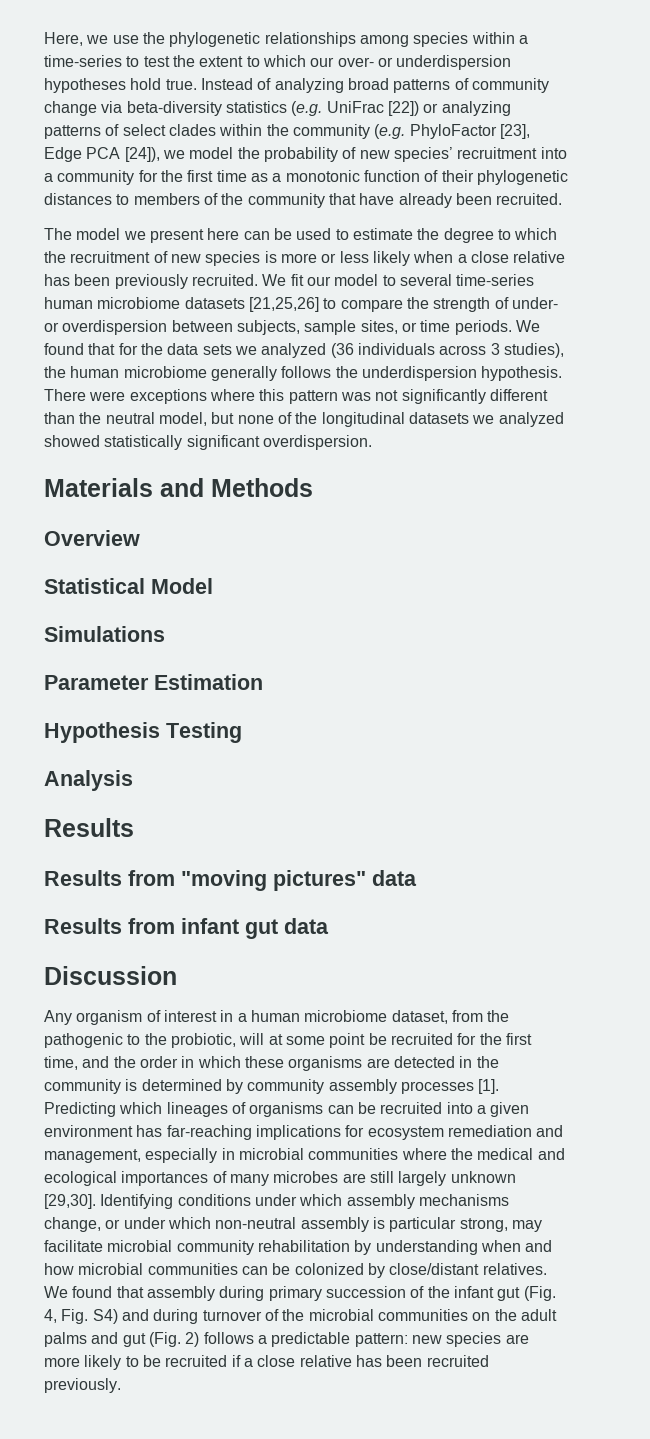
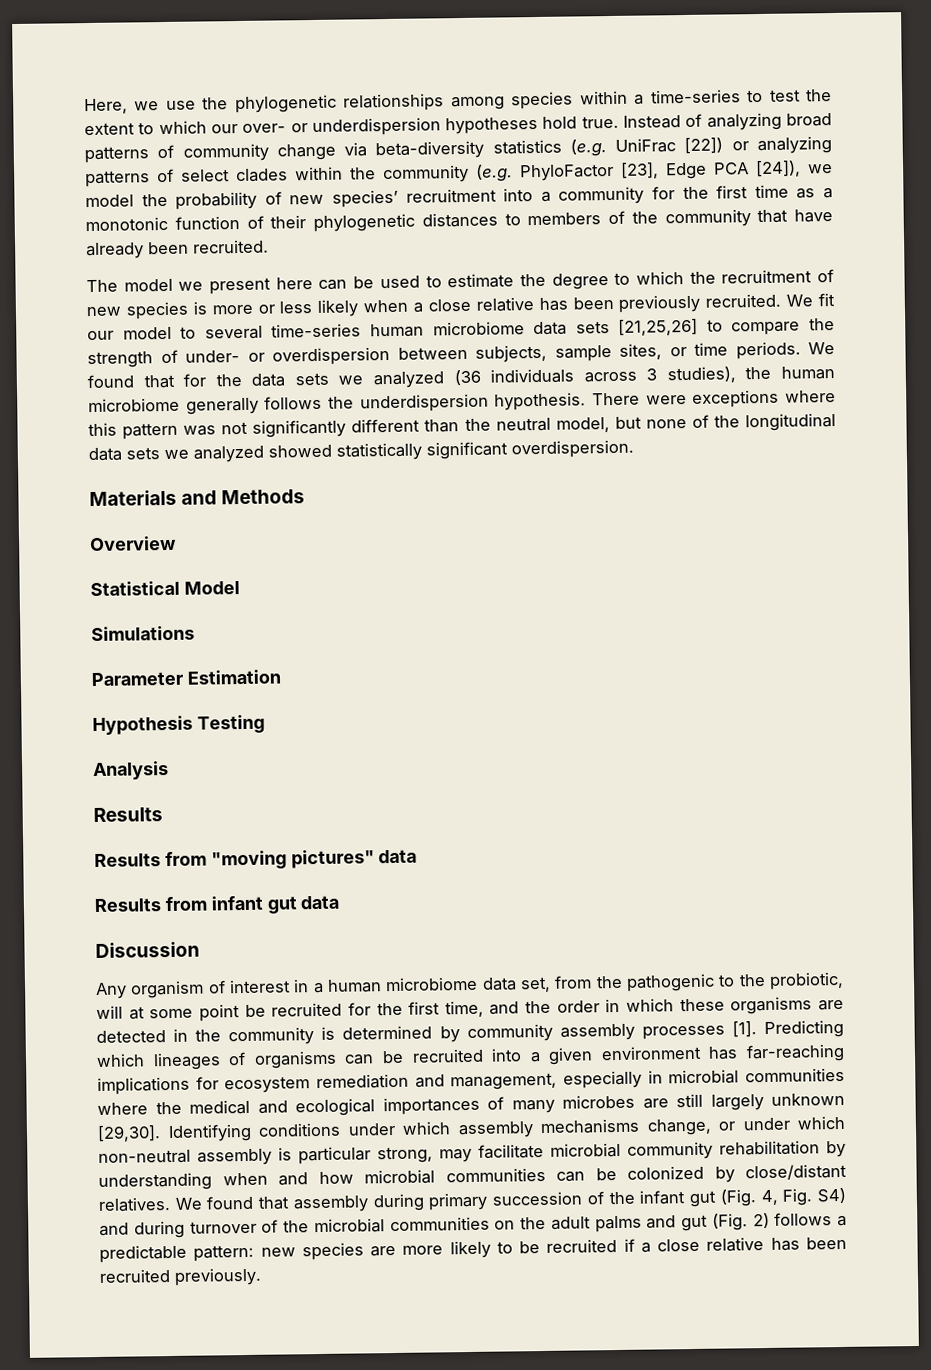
[184,297,245,309] datasets -> [533,321,610,336] data sets
[408,412,469,424] datasets -> [88,447,160,462] data sets
[391,1010,448,1024] dataset, -> [481,976,551,993] data set,

